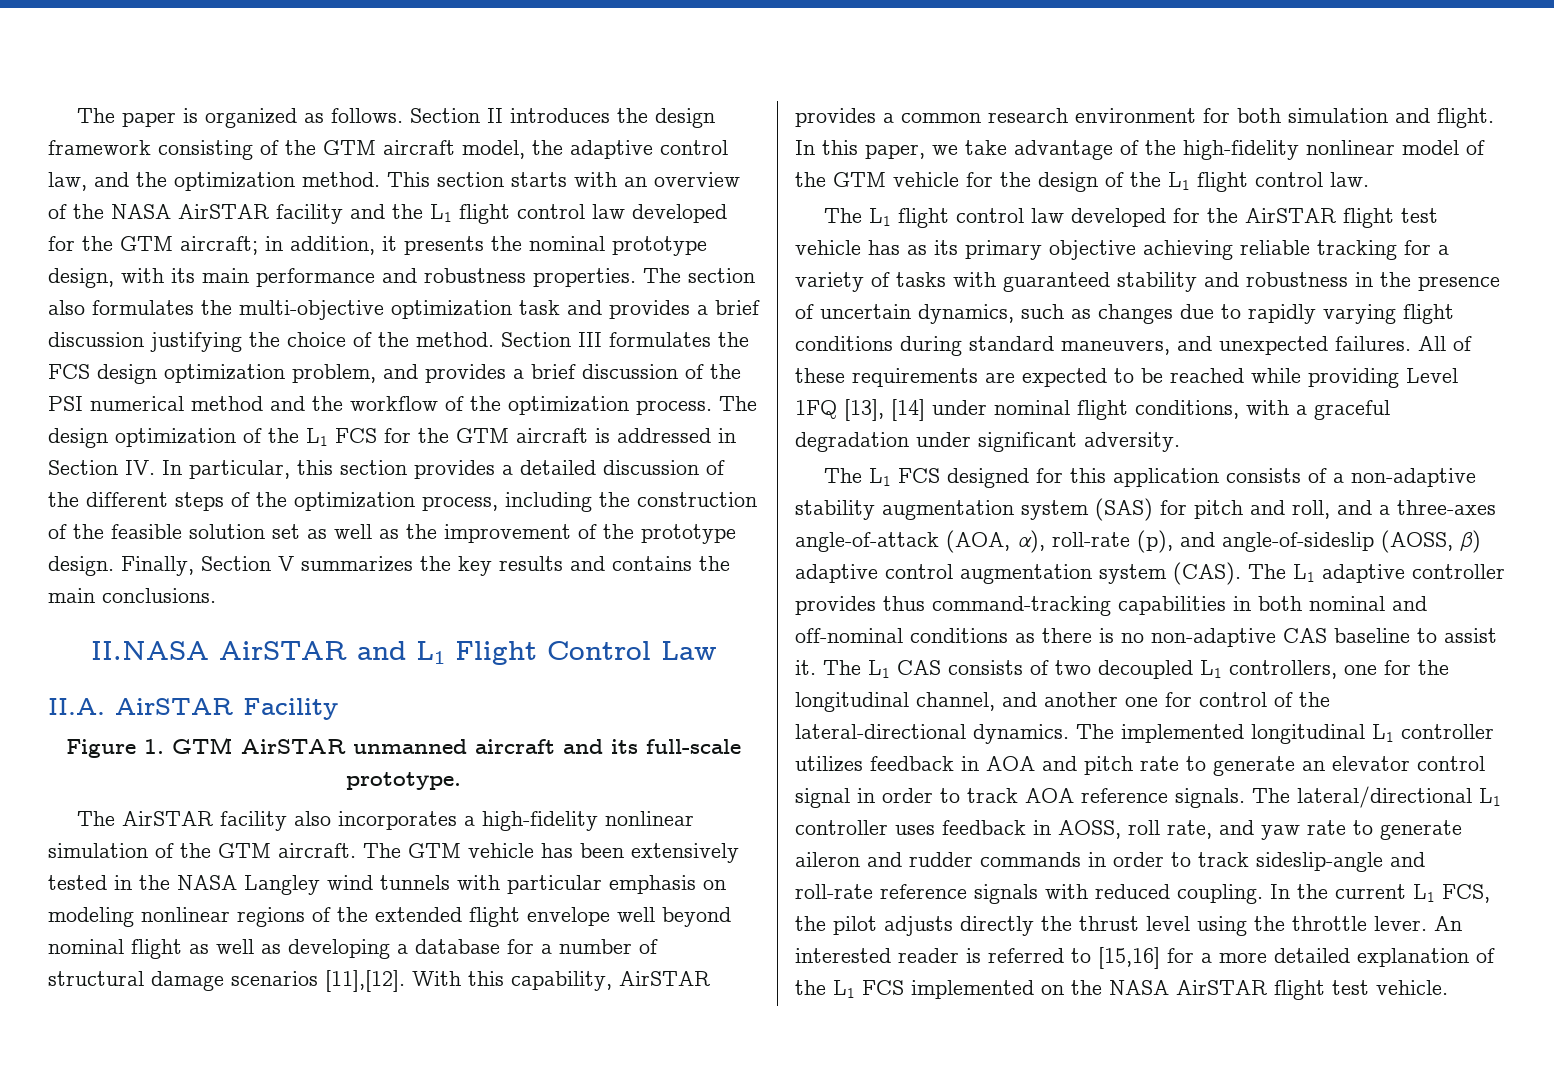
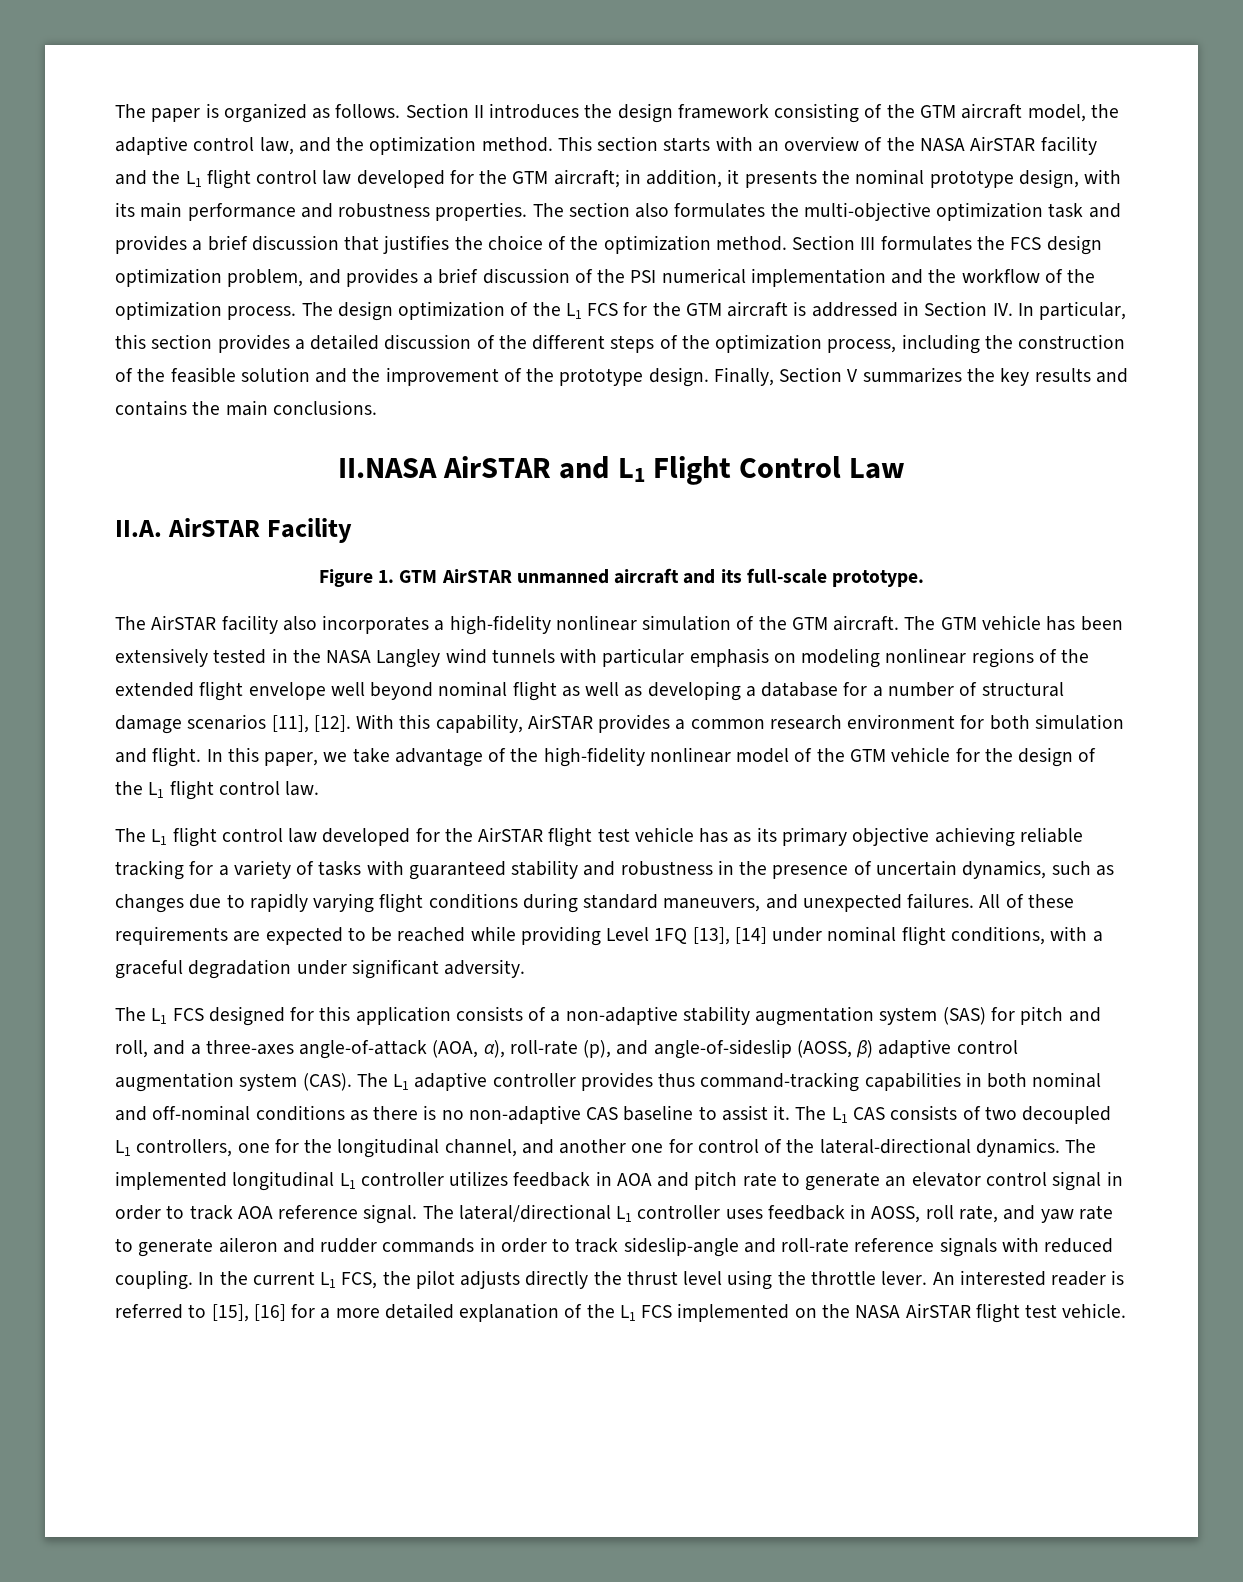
[150,332,242,352] justifying -> [344,235,450,254] that justifies
(409, 339) none -> [603,235,711,254] optimization
[191,396,263,411] method -> [750,268,886,287] implementation
[272,524,399,539] set as well as -> [315,368,348,383] and
[325,970,405,992] [11],[12]. -> [271,715,351,733] [11], [12].
[1175,788,1245,808] signals. -> [363,1204,418,1224] signal.
[1098,947,1160,969] [15,16] -> [211,1304,286,1322] [15], [16]

